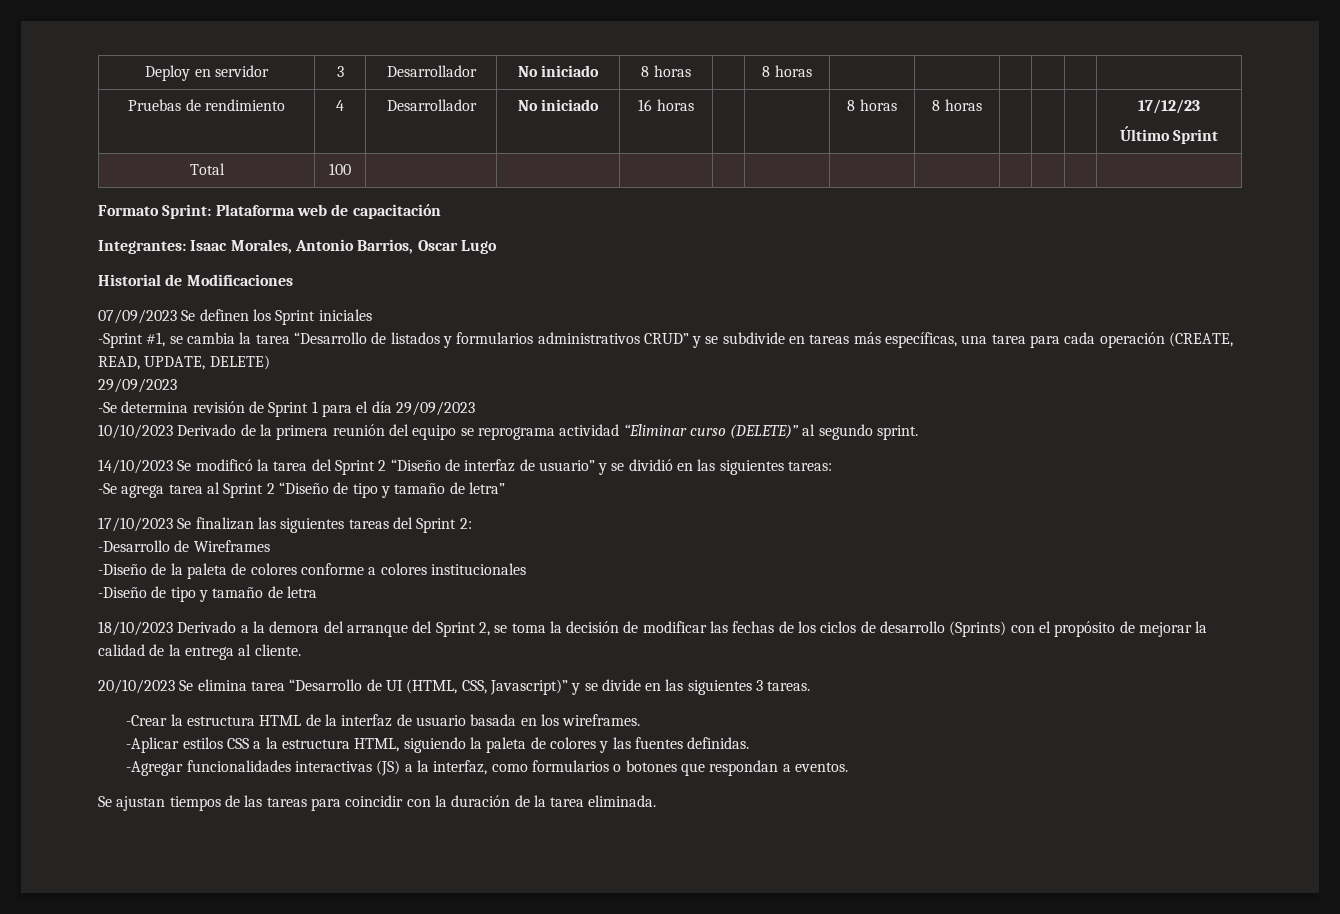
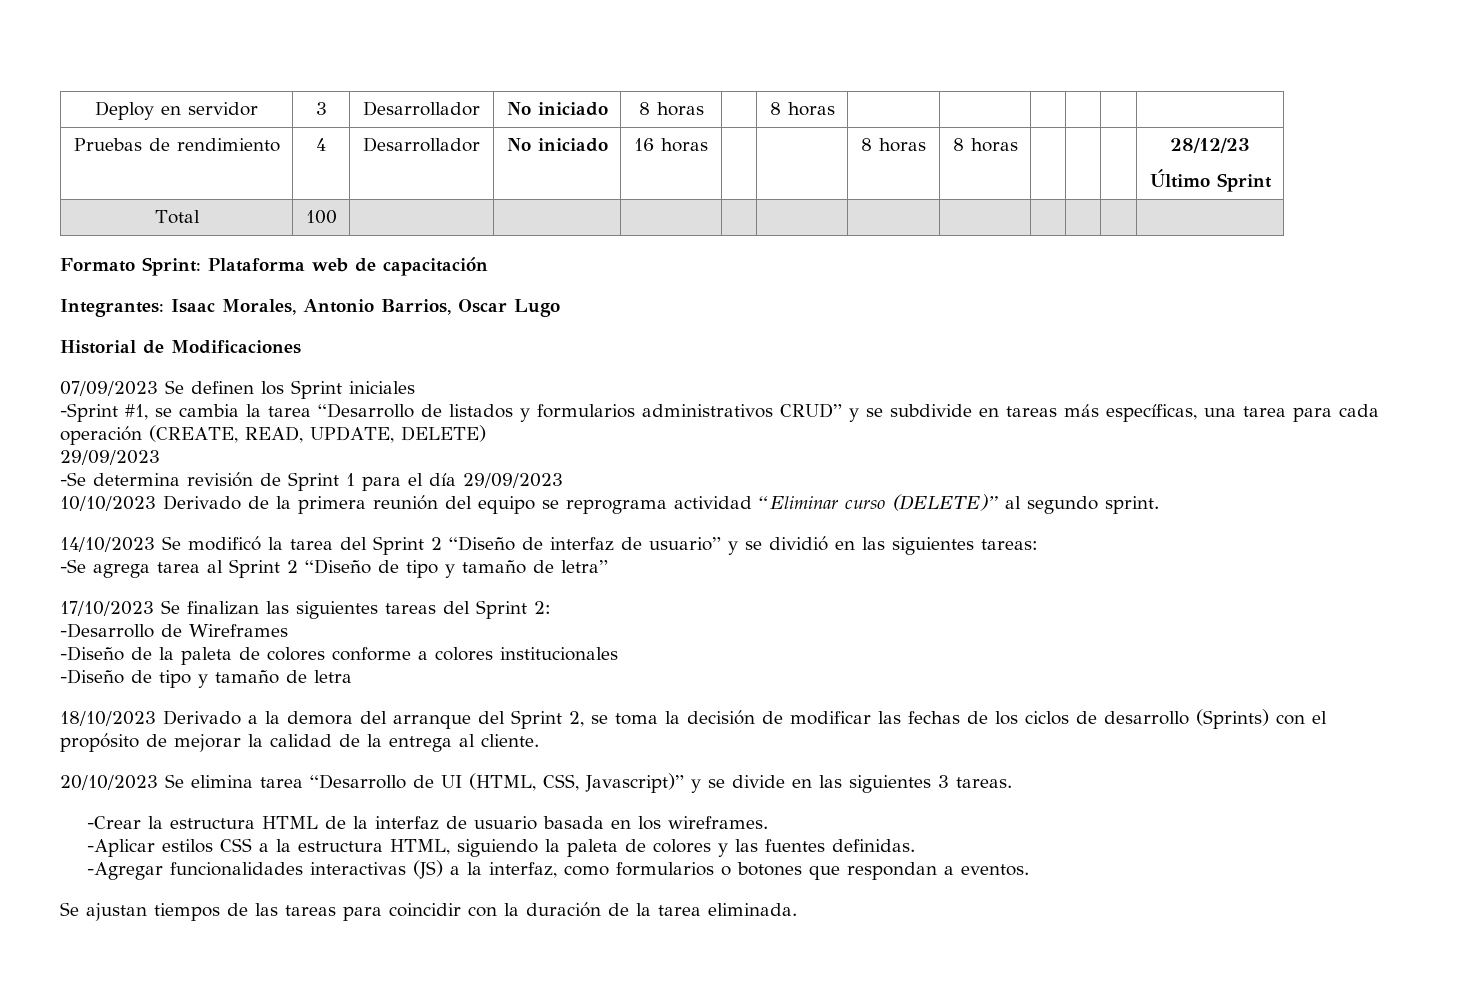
[1138,99,1200,114] 17/12/23 -> [1170,138,1250,153] 28/12/23

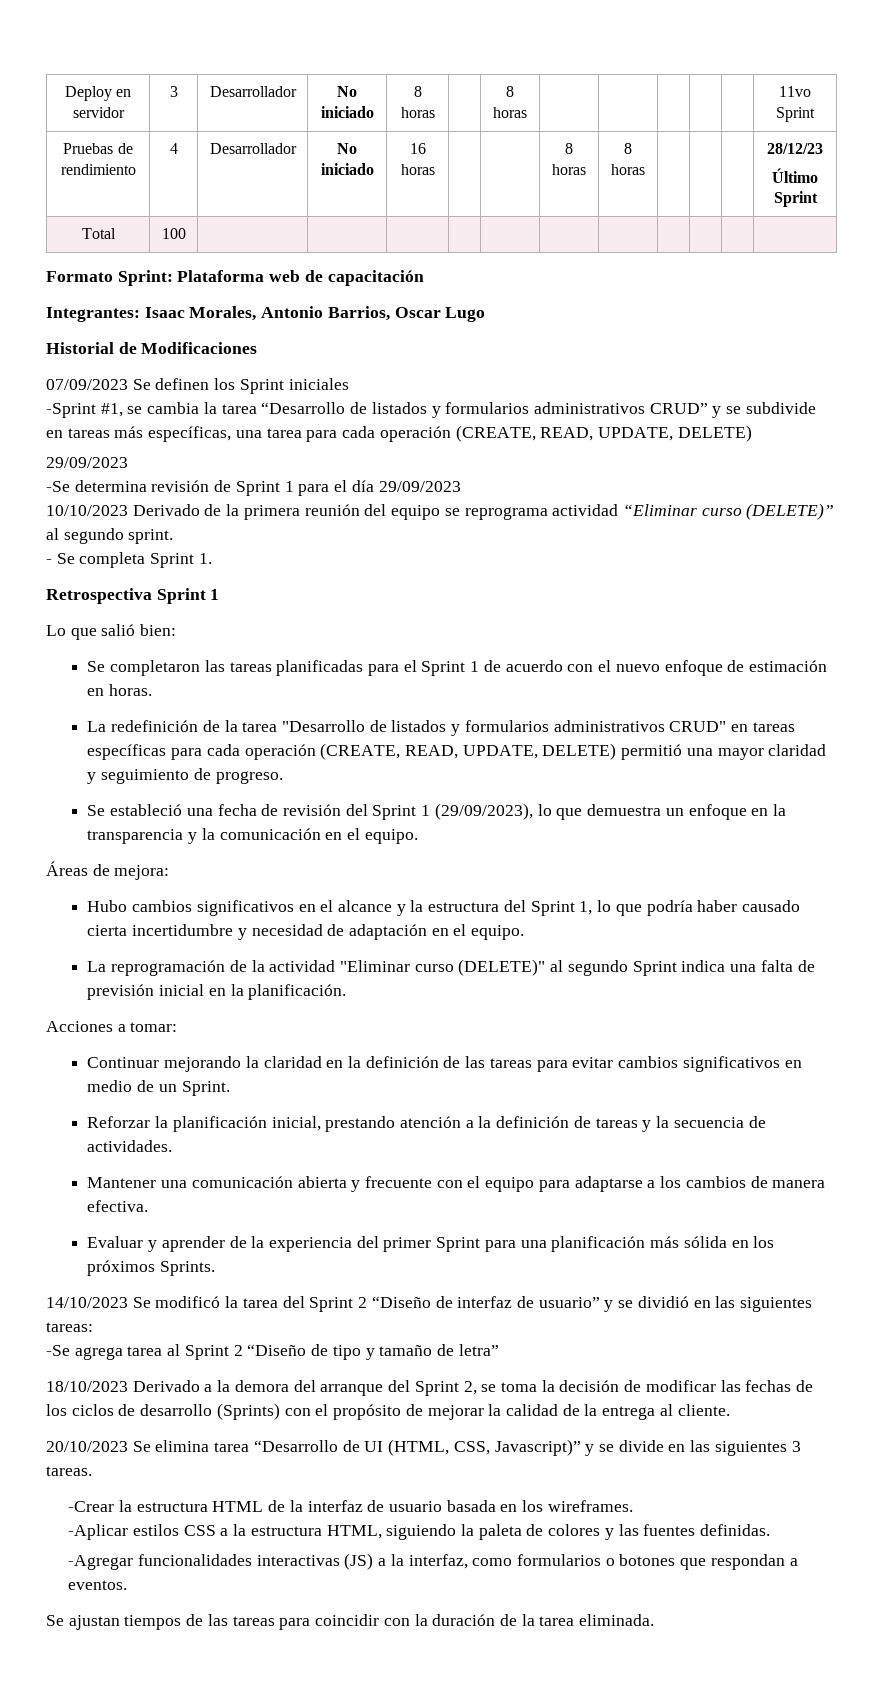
(835, 109) none -> [779,86,811,97] [776,107,815,122] 11vo Sprint
(1159, 505) none -> [46,552,212,568] [46,588,220,604] [46,624,177,640] [87,660,828,676] [87,684,153,696] [87,720,795,736] [87,743,827,760] [87,768,283,784] [87,803,787,820] [87,828,418,844] [46,861,170,880] [87,900,801,916] [87,924,525,940] [87,959,815,976] [87,984,347,1000] [46,1021,178,1032] [87,1056,802,1072] [87,1080,230,1096] [87,1116,766,1132] [87,1140,173,1152] [87,1176,826,1192] [87,1200,149,1212] [87,1236,775,1252] [87,1260,216,1276] // - Se completa Sprint 1. // Retrospectiva Sprint 1 // Lo que salió bien: // Se completaron las tareas planificadas para el Sprint 1 de acuerdo con el nuevo enfoque de estimación en horas. // La redefinición de la tarea "Desarrollo de listados y formularios administrativos CRUD" en tareas específicas para cada operación (CREATE, READ, UPDATE, DELETE) permitió una mayor claridad y seguimiento de progreso. // Se estableció una fecha de revisión del Sprint 1 (29/09/2023), lo que demuestra un enfoque en la transparencia y la comunicación en el equipo. // Áreas de mejora: // Hubo cambios significativos en el alcance y la estructura del Sprint 1, lo que podría haber causado cierta incertidumbre y necesidad de adaptación en el equipo. // La reprogramación de la actividad "Eliminar curso (DELETE)" al segundo Sprint indica una falta de previsión inicial en la planificación. // Acciones a tomar: // Continuar mejorando la claridad en la definición de las tareas para evitar cambios significativos en medio de un Sprint. // Reforzar la planificación inicial, prestando atención a la definición de tareas y la secuencia de actividades. // Mantener una comunicación abierta y frecuente con el equipo para adaptarse a los cambios de manera efectiva. // Evaluar y aprender de la experiencia del primer Sprint para una planificación más sólida en los próximos Sprints.
[60,600,551,619] [60,623,288,638] [60,646,618,665] [60,669,352,688] // 17/10/2023 Se finalizan las siguientes tareas del Sprint 2: // -Desarrollo de Wireframes // -Diseño de la paleta de colores conforme a colores institucionales // -Diseño de tipo y tamaño de letra -> (499, 1350) none

